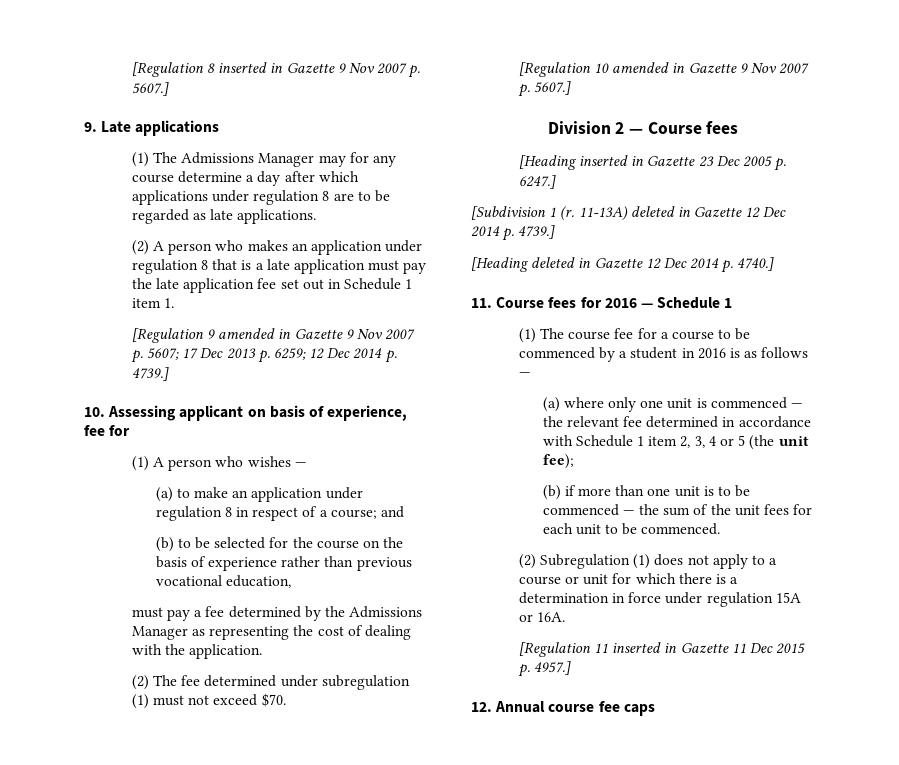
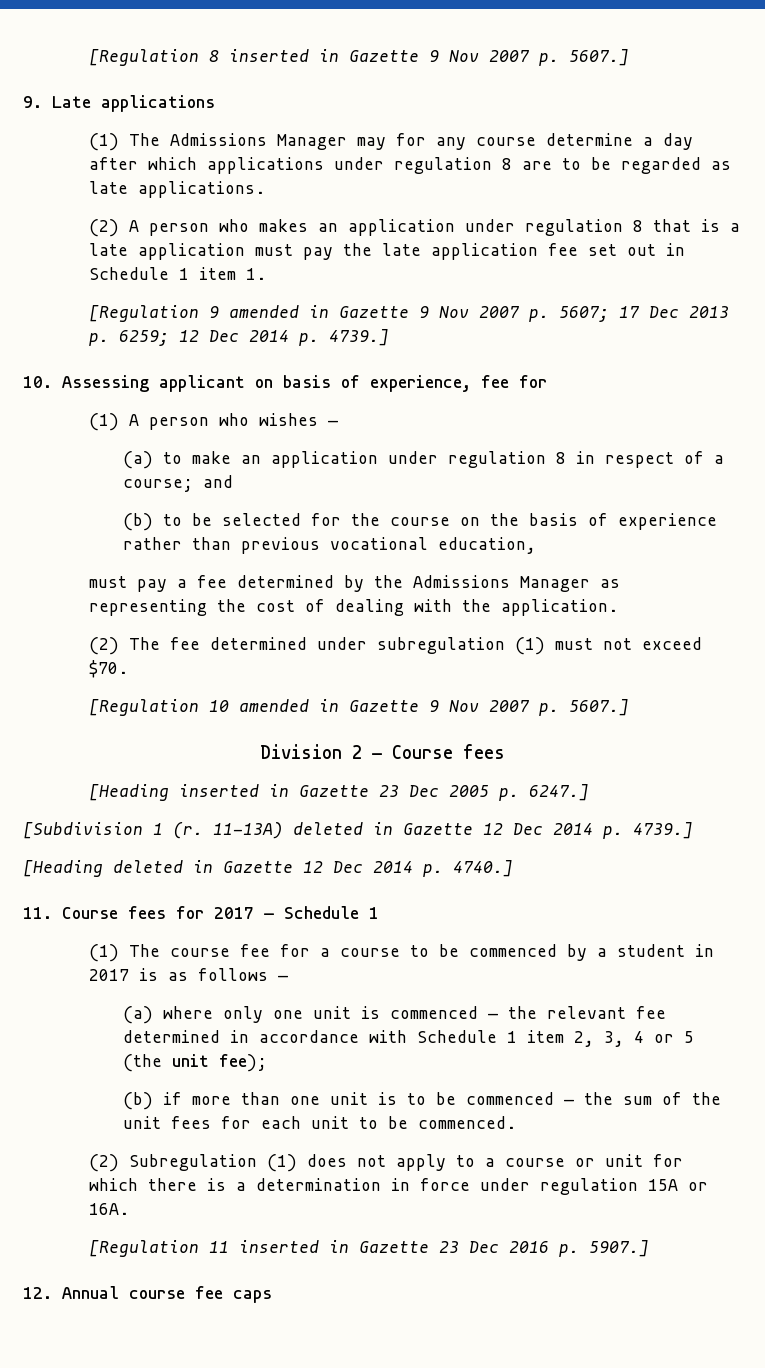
[604,298,637,308] 2016 -> [214,907,254,919] 2017
[697,348,726,359] 2016 -> [89,969,130,981] 2017
[731,643,806,654] [517,661,572,677] 11 Dec 2015 p. 4957.] -> [439,1240,650,1257] 23 Dec 2016 p. 5907.]

